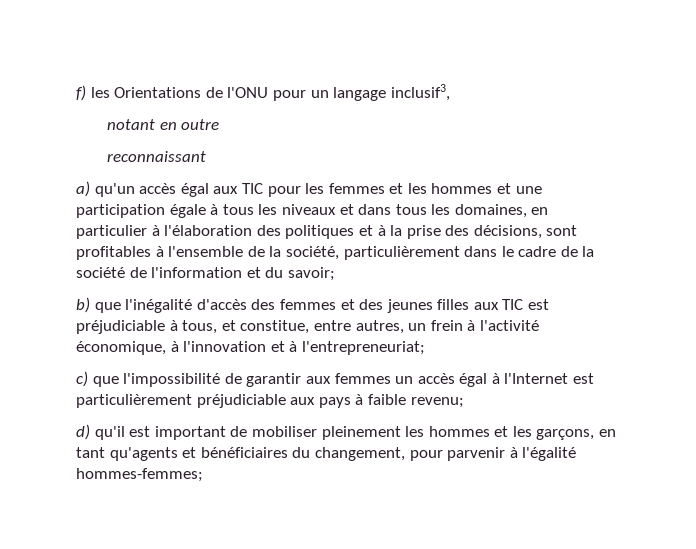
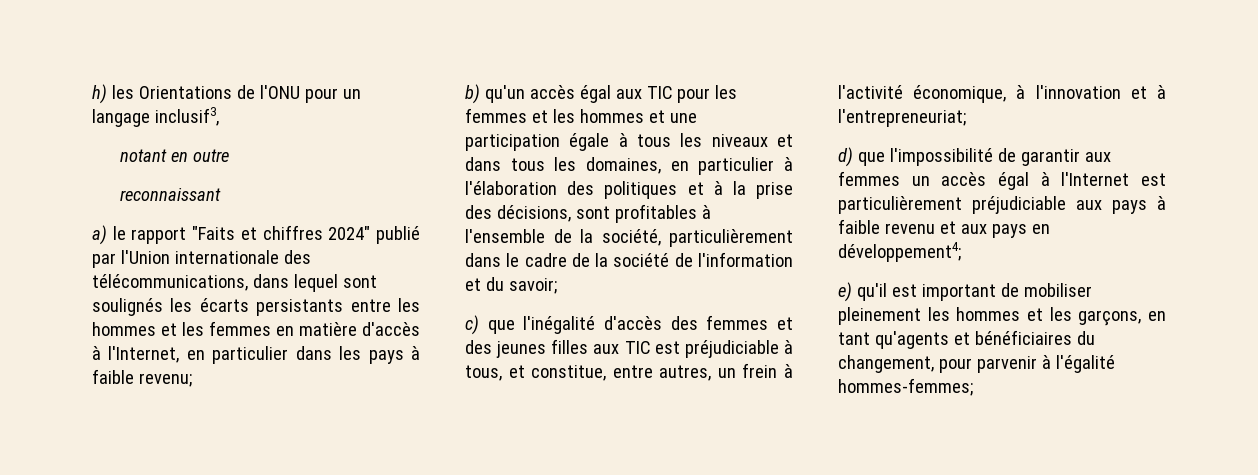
[76,85,86,101] f) -> [92,84,107,104] h)
(90, 189) none -> [112,225,421,244] [92,250,311,268] [92,274,377,292] [92,298,420,316] [92,321,420,336] [92,346,420,364] [92,369,192,387] [465,84,480,104] le rapport "Faits et chiffres 2024" publié par l'Union internationale des télécommunications, dans lequel sont soulignés les écarts persistants entre les hommes et les femmes en matière d'accès à l'Internet, en particulier dans les pays à faible revenu; // b)
[76,297,90,313] b) -> [465,315,479,335] c)
[76,371,88,387] c) -> [838,147,853,167] d)
[410,397,464,408] [76,424,90,440] revenu; // d) -> [884,221,1050,238] [838,242,961,262] [838,282,852,302] revenu et aux pays en développement4; // e)

